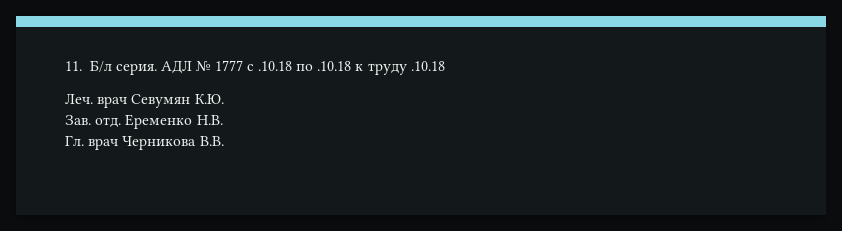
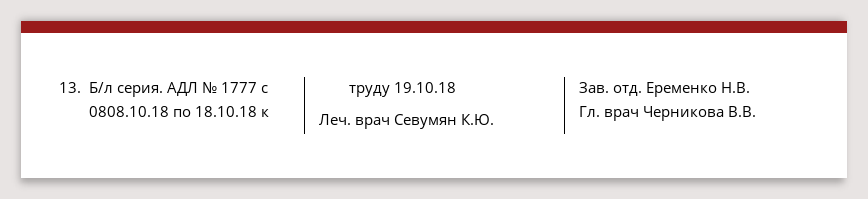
[65,61,82,71] 11. -> [59,82,81,93] 13.
[257,61,352,71] .10.18 по .10.18 -> [88,106,257,117] 0808.10.18 по 18.10.18
[410,61,445,71] .10.18 -> [393,82,456,93] 19.10.18

